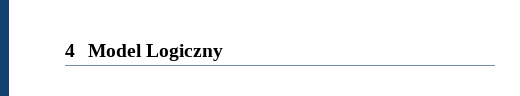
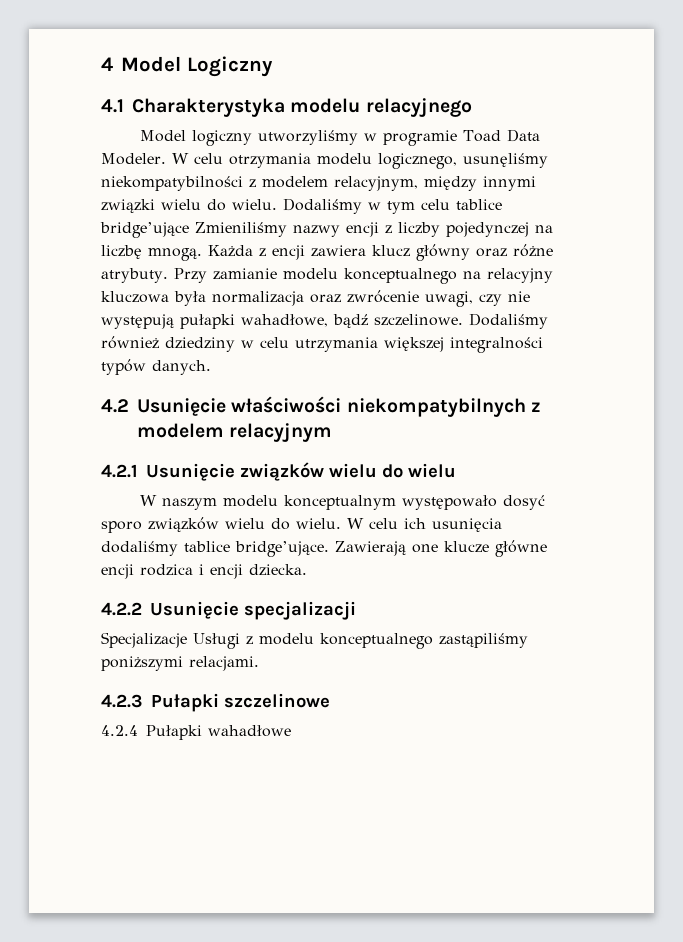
(224, 52) none -> [101,98,472,117] [139,129,540,146] [101,153,548,169] [101,176,536,191] [101,198,502,214] [100,222,553,238] [101,244,553,261] [101,268,553,284] [101,290,530,307] [101,313,548,329] [101,336,543,353] [101,359,211,375] [101,396,541,417] [137,423,333,442] [101,462,456,481] [139,495,545,510] [101,517,502,533] [101,540,547,557] [101,564,307,579] [101,601,356,620] [101,632,528,649] [101,656,259,671] [101,693,330,712] [101,725,291,740] // 4.1 Charakterystyka modelu relacyjnego // Model logiczny utworzyliśmy w programie Toad Data Modeler. W celu otrzymania modelu logicznego, usunęliśmy niekompatybilności z modelem relacyjnym, między innymi związki wielu do wielu. Dodaliśmy w tym celu tablice bridge’ujące Zmieniliśmy nazwy encji z liczby pojedynczej na liczbę mnogą. Każda z encji zawiera klucz główny oraz różne atrybuty. Przy zamianie modelu konceptualnego na relacyjny kluczowa była normalizacja oraz zwrócenie uwagi, czy nie występują pułapki wahadłowe, bądź szczelinowe. Dodaliśmy również dziedziny w celu utrzymania większej integralności typów danych. // 4.2 Usunięcie właściwości niekompatybilnych z modelem relacyjnym // 4.2.1 Usunięcie związków wielu do wielu // W naszym modelu konceptualnym występowało dosyć sporo związków wielu do wielu. W celu ich usunięcia dodaliśmy tablice bridge’ujące. Zawierają one klucze główne encji rodzica i encji dziecka. // 4.2.2 Usunięcie specjalizacji // Specjalizacje Usługi z modelu konceptualnego zastąpiliśmy poniższymi relacjami. // 4.2.3 Pułapki szczelinowe // 4.2.4 Pułapki wahadłowe

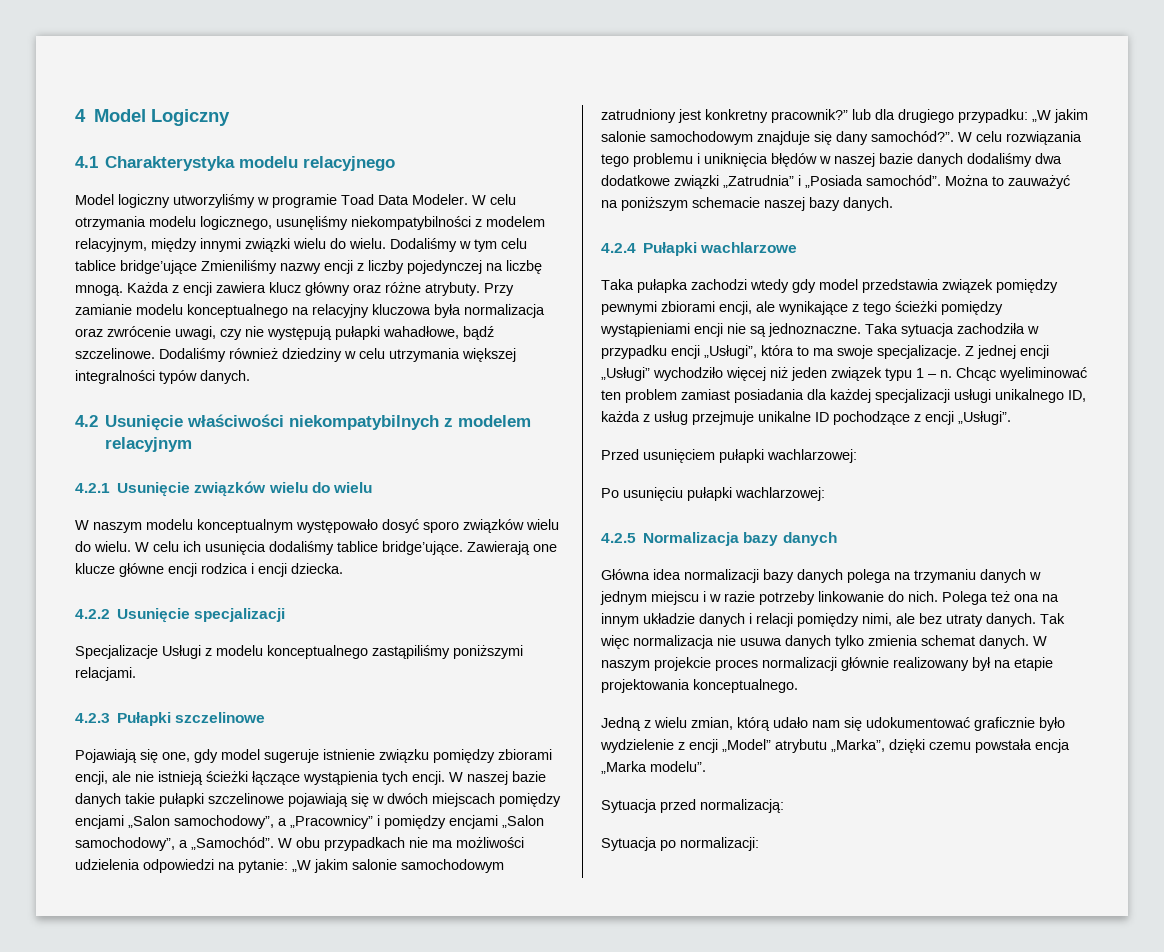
[101,725,291,740] 4.2.4 Pułapki wahadłowe -> [75,749,552,763] [75,771,546,785] [75,793,561,807] [75,815,544,829] [75,837,524,851] [75,859,504,873] [601,109,1088,123] [601,131,1082,145] [601,153,1062,167] [601,175,1070,189] [601,197,893,211] [601,242,798,256] [601,279,1058,293] [601,301,1003,315] [600,323,1039,337] [601,345,1049,359] [601,367,1087,381] [601,389,1086,403] [601,411,1011,425] [601,449,857,463] [601,487,825,501] [601,532,837,546] [601,569,1041,583] [600,591,1059,605] [601,613,1065,627] [600,635,1047,649] [601,657,1053,671] [601,679,798,693] [601,717,1065,731] [600,739,1070,753] [601,761,706,774] [601,799,784,813] [601,837,759,851] Pojawiają się one, gdy model sugeruje istnienie związku pomiędzy zbiorami encji, ale nie istnieją ścieżki łączące wystąpienia tych encji. W naszej bazie danych takie pułapki szczelinowe pojawiają się w dwóch miejscach pomiędzy encjami „Salon samochodowy”, a „Pracownicy” i pomiędzy encjami „Salon samochodowy”, a „Samochód”. W obu przypadkach nie ma możliwości udzielenia odpowiedzi na pytanie: „W jakim salonie samochodowym zatrudniony jest konkretny pracownik?” lub dla drugiego przypadku: „W jakim salonie samochodowym znajduje się dany samochód?”. W celu rozwiązania tego problemu i uniknięcia błędów w naszej bazie danych dodaliśmy dwa dodatkowe związki „Zatrudnia” i „Posiada samochód”. Można to zauważyć na poniższym schemacie naszej bazy danych. // 4.2.4 Pułapki wachlarzowe // Taka pułapka zachodzi wtedy gdy model przedstawia związek pomiędzy pewnymi zbiorami encji, ale wynikające z tego ścieżki pomiędzy wystąpieniami encji nie są jednoznaczne. Taka sytuacja zachodziła w przypadku encji „Usługi”, która to ma swoje specjalizacje. Z jednej encji „Usługi” wychodziło więcej niż jeden związek typu 1 – n. Chcąc wyeliminować ten problem zamiast posiadania dla każdej specjalizacji usługi unikalnego ID, każda z usług przejmuje unikalne ID pochodzące z encji „Usługi”. // Przed usunięciem pułapki wachlarzowej: // Po usunięciu pułapki wachlarzowej: // 4.2.5 Normalizacja bazy danych // Główna idea normalizacji bazy danych polega na trzymaniu danych w jednym miejscu i w razie potrzeby linkowanie do nich. Polega też ona na innym układzie danych i relacji pomiędzy nimi, ale bez utraty danych. Tak więc normalizacja nie usuwa danych tylko zmienia schemat danych. W naszym projekcie proces normalizacji głównie realizowany był na etapie projektowania konceptualnego. // Jedną z wielu zmian, którą udało nam się udokumentować graficznie było wydzielenie z encji „Model” atrybutu „Marka”, dzięki czemu powstała encja „Marka modelu”. // Sytuacja przed normalizacją: // Sytuacja po normalizacji:

